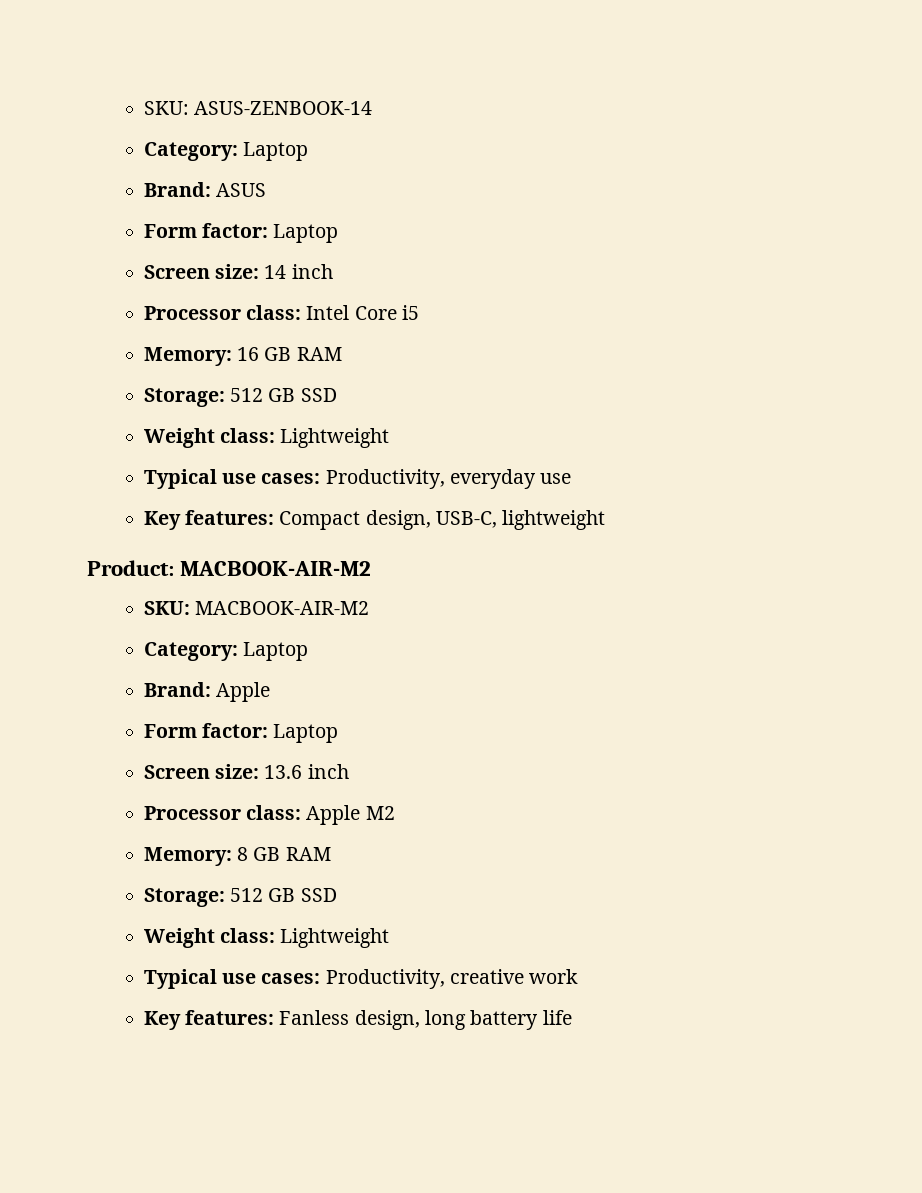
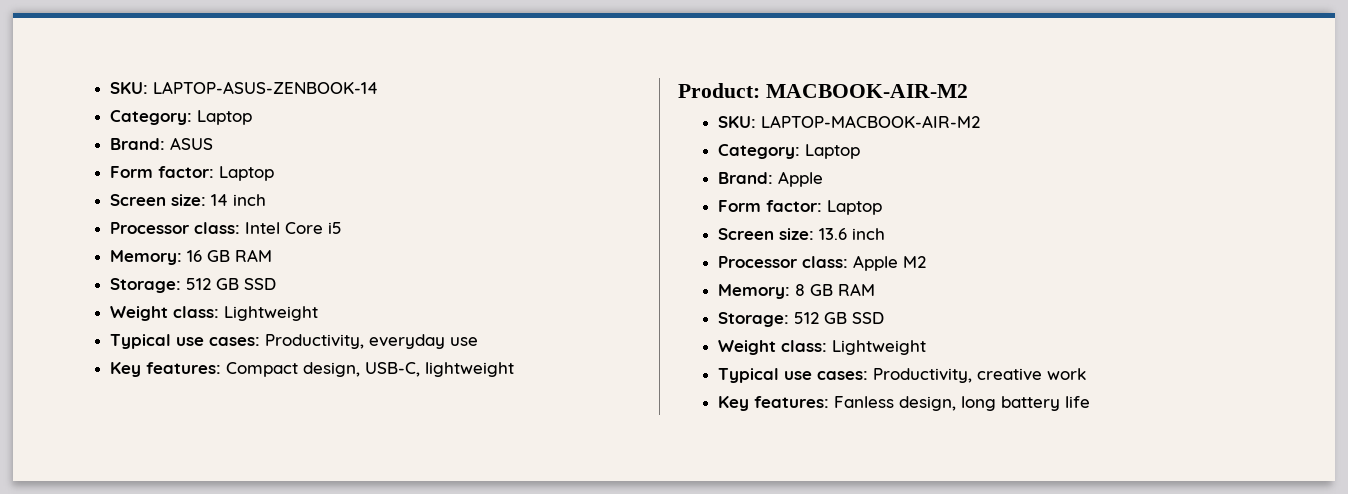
[143,101,373,115] SKU: ASUS-ZENBOOK-14 -> [109,81,378,94] SKU: LAPTOP-ASUS-ZENBOOK-14
[195,601,370,615] MACBOOK-AIR-M2 -> [760,115,980,128] LAPTOP-MACBOOK-AIR-M2

